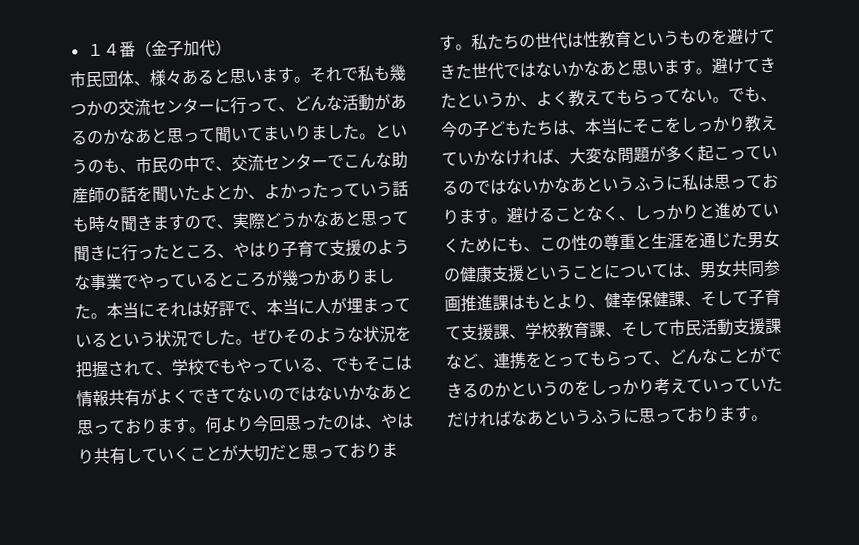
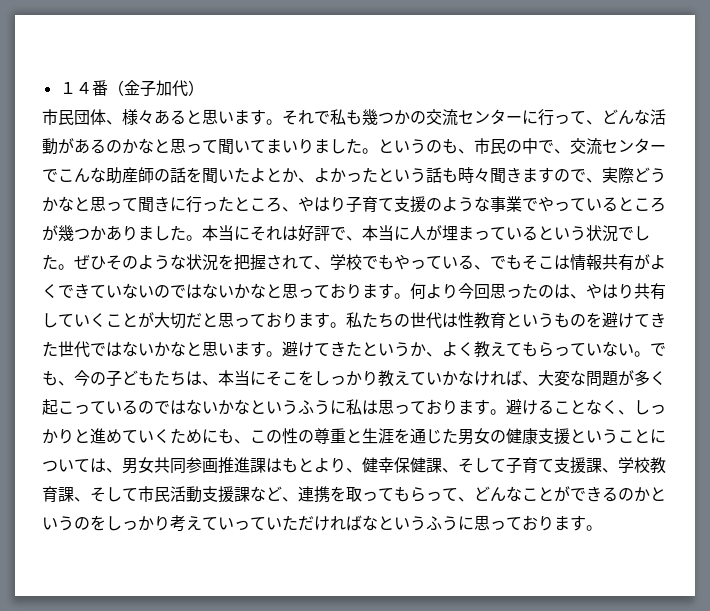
[134,127,152,145] あ -> (154, 146) none
[328,183,361,198] って -> [378,168,394,182] と
[328,210,346,228] あ -> (74, 204) none
(237, 396) none -> [106,285,122,298] い
[380,383,397,401] あ -> (266, 291) none
[599,60,616,77] あ -> (186, 349) none
(681, 96) none -> [586,343,602,356] い
[570,176,587,194] あ -> (250, 407) none
[541,352,558,367] と -> [346,487,362,502] 取
[526,409,544,426] あ -> (378, 523) none

